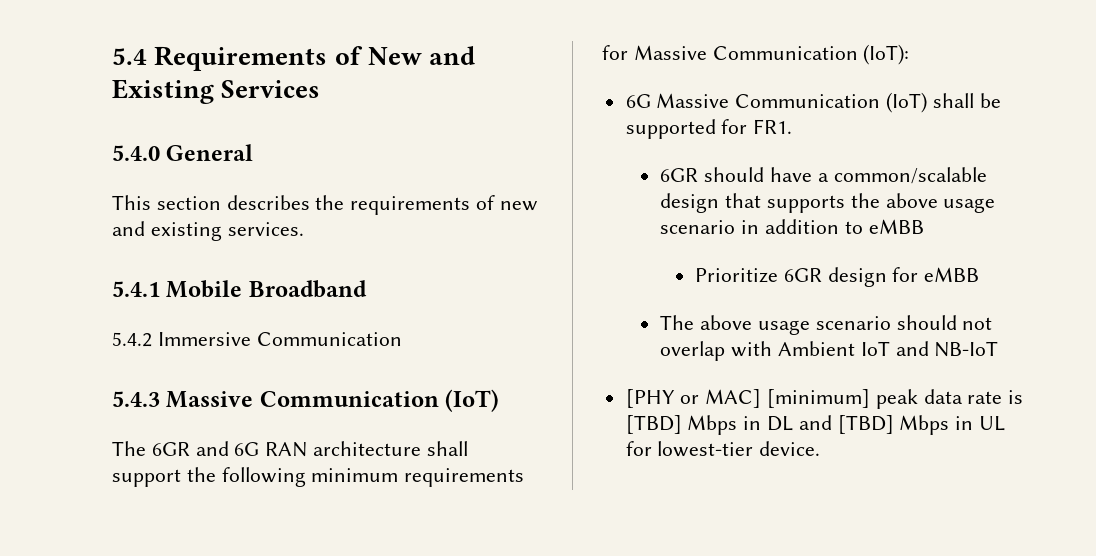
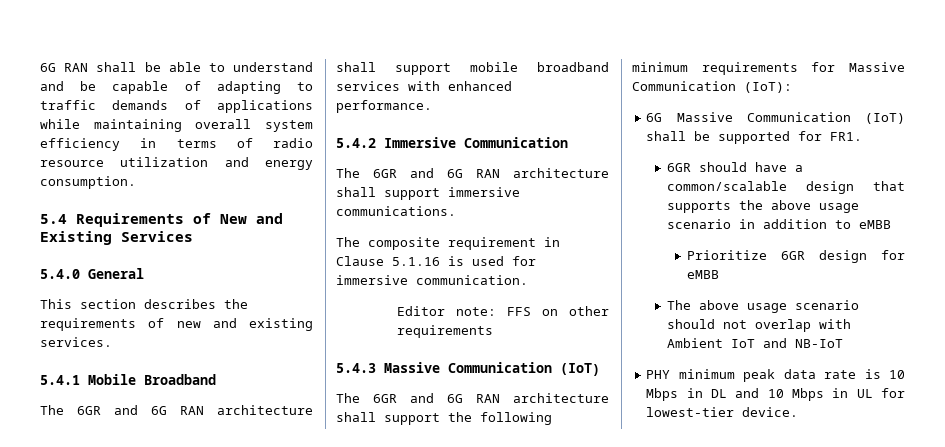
(112, 56) none -> [40,62,313,72] [40,81,313,94] [40,100,313,113] [40,119,313,132] [40,138,313,151] [40,157,313,170] [40,176,136,189] 6G RAN shall be able to understand and be capable of adapting to traffic demands of applications while maintaining overall system efficiency in terms of radio resource utilization and energy consumption. //
[112,332,402,347] 5.4.2 Immersive Communication -> [40,405,313,415] [336,62,609,75] [336,81,512,91] [336,100,432,113] [336,137,568,148] [336,168,609,178] [336,187,520,200] [336,206,456,216] [336,237,560,250] [336,256,536,266] [336,275,528,285] [396,306,609,316] [396,325,493,338] The 6GR and 6G RAN architecture shall support mobile broadband services with enhanced performance. // 5.4.2 Immersive Communication // The 6GR and 6G RAN architecture shall support immersive communications. // The composite requirement in Clause 5.1.16 is used for immersive communication. // Editor note: FFS on other requirements
[625,389,871,408] [PHY or MAC] [minimum] -> [646,369,735,379] PHY minimum
[625,415,682,434] [TBD] -> [889,370,905,379] 10
[837,415,894,434] [TBD] -> [767,389,784,398] 10

